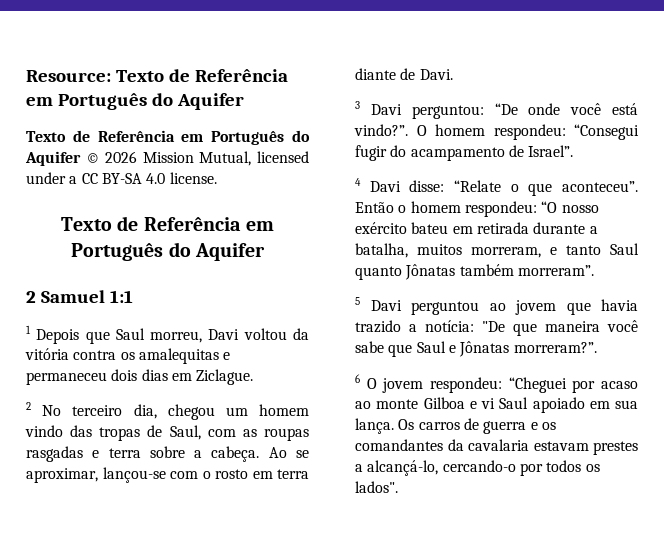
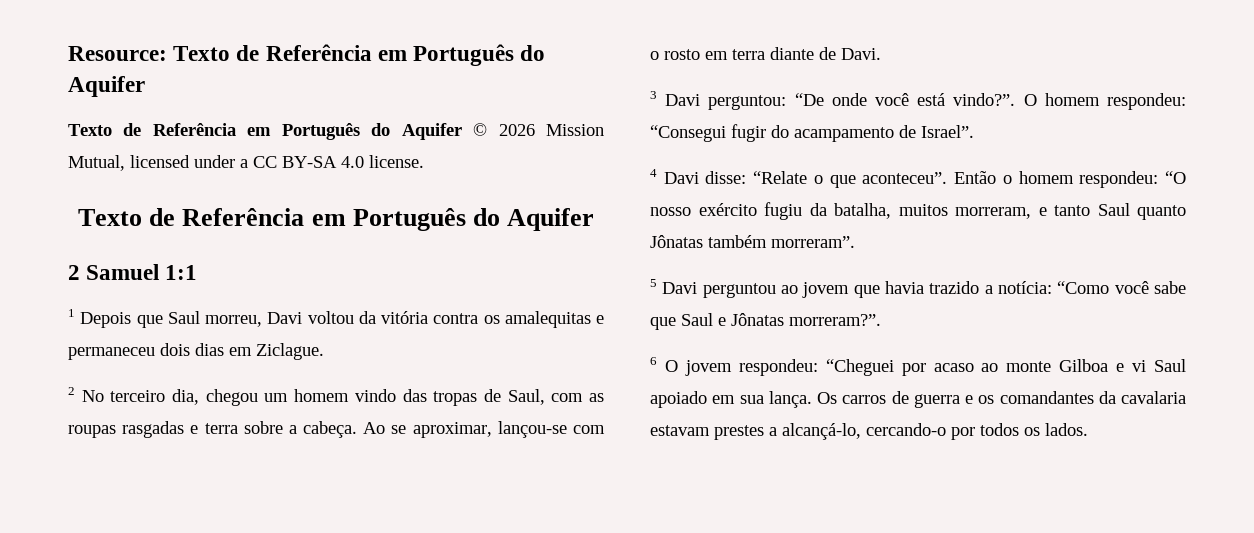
[411,222,598,234] bateu em retirada durante a -> [764,202,827,220] fugiu da
[482,321,600,336] "De que maneira -> [1057,281,1110,294] “Como
[355,481,398,493] lados". -> [1045,423,1088,436] lados.

